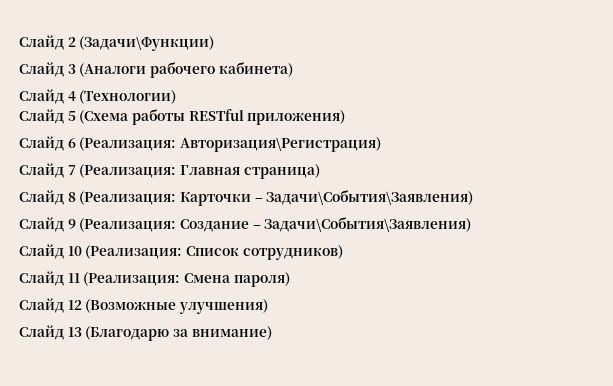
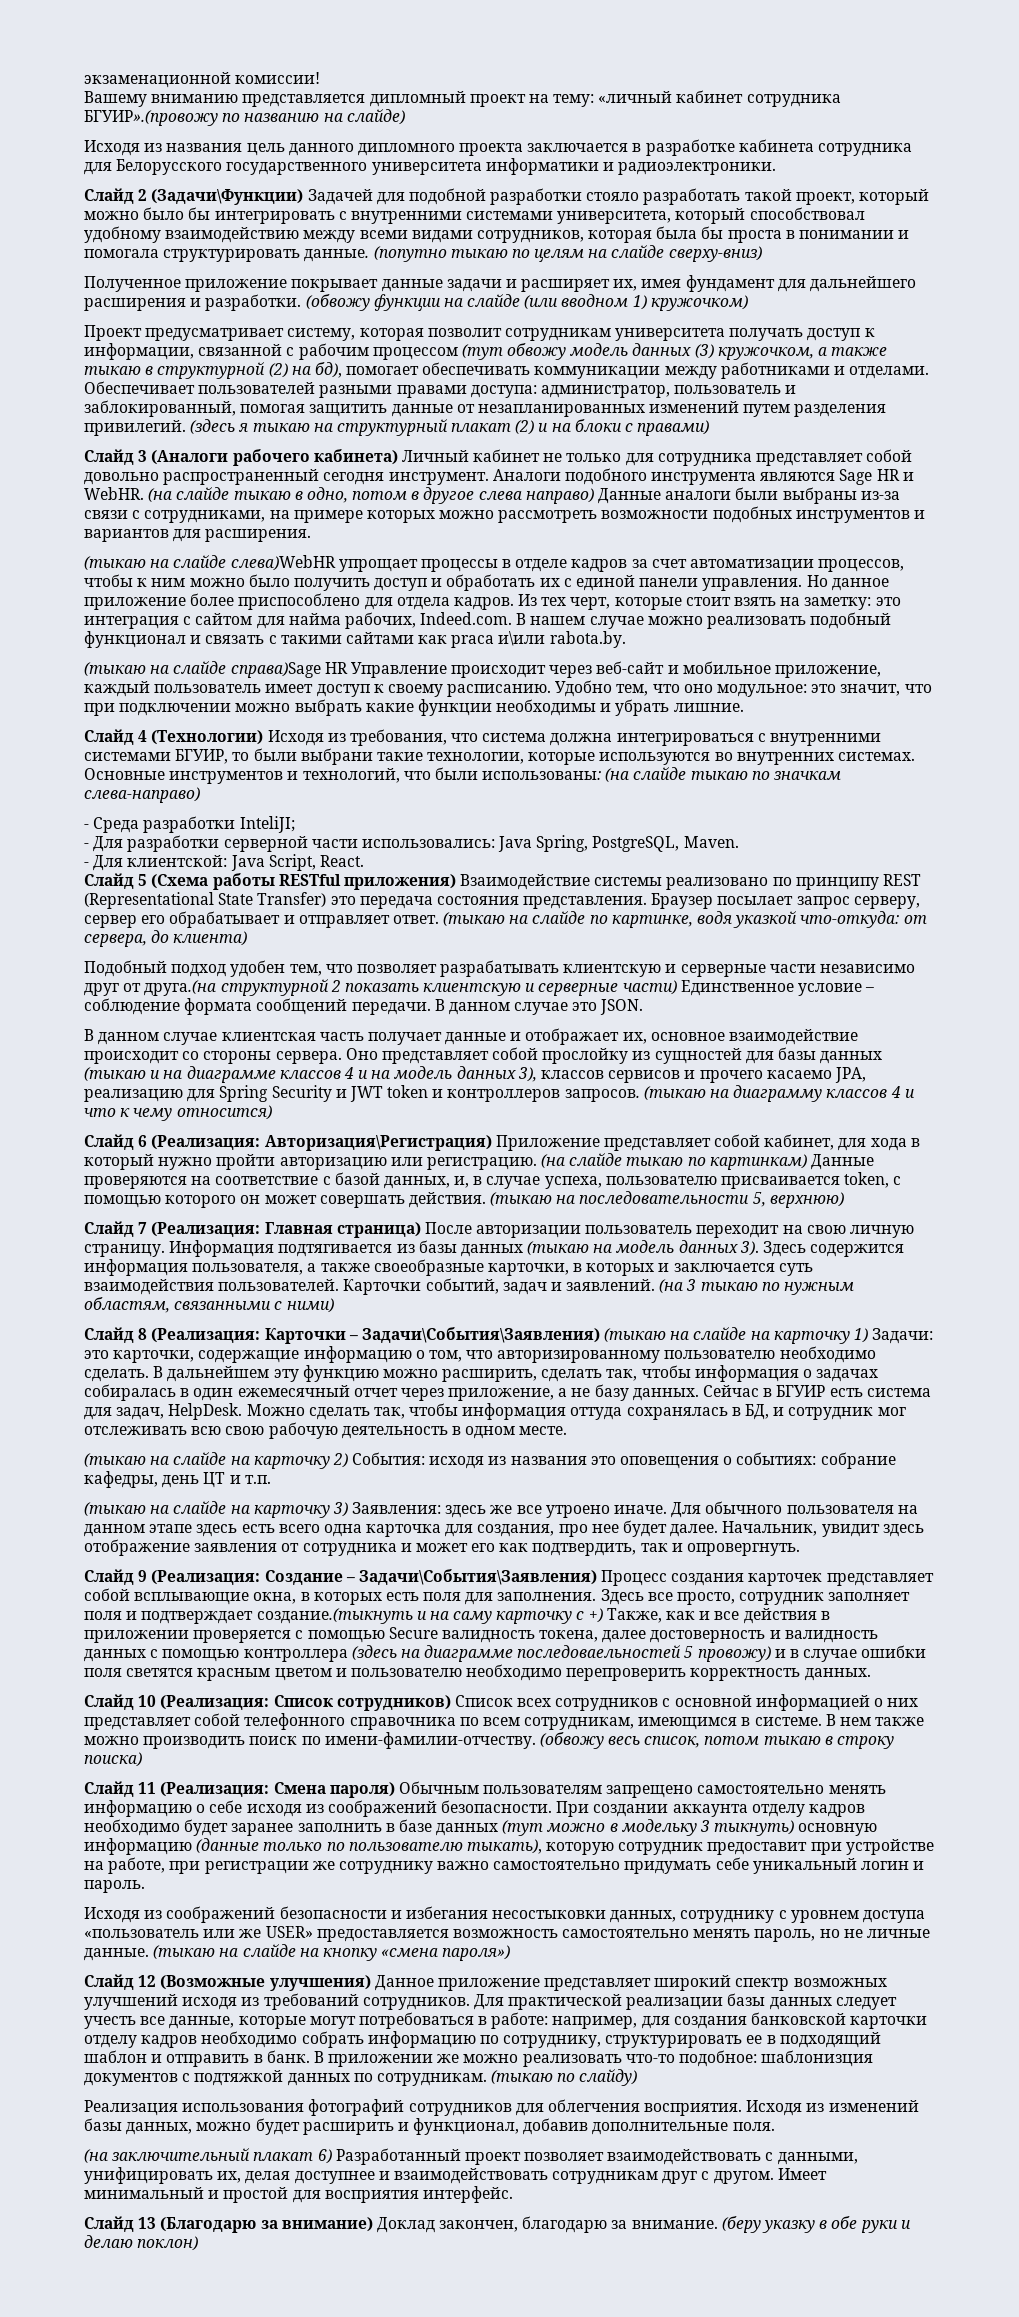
[19,35,215,51] Слайд 2 (Задачи\Функции) -> [84,72,321,88] [84,90,841,107] [84,109,405,126] [84,139,913,156] [84,158,777,175] [84,188,930,205] [84,207,865,224] [84,226,910,243] [84,245,762,262] [84,275,917,292] [84,294,748,311] [84,325,875,341] [84,343,888,360] [84,362,930,379] [84,381,797,398] [84,400,887,417] [84,419,710,436] экзаменационной комиссии! // Вашему вниманию представляется дипломный проект на тему: «личный кабинет сотрудника БГУИР».(провожу по названию на слайде) // Исходя из названия цель данного дипломного проекта заключается в разработке кабинета сотрудника для Белорусского государственного университета информатики и радиоэлектроники. // Слайд 2 (Задачи\Функции) Задачей для подобной разработки стояло разработать такой проект, который можно было бы интегрировать с внутренними системами университета, который способствовал удобному взаимодействию между всеми видами сотрудников, которая была бы проста в понимании и помогала структурировать данные. (попутно тыкаю по целям на слайде сверху-вниз) // Полученное приложение покрывает данные задачи и расширяет их, имея фундамент для дальнейшего расширения и разработки. (обвожу функции на слайде (или вводном 1) кружочком) // Проект предусматривает систему, которая позволит сотрудникам университета получать доступ к информации, связанной с рабочим процессом (тут обвожу модель данных (3) кружочком, а также тыкаю в структурной (2) на бд), помогает обеспечивать коммуникации между работниками и отделами. Обеспечивает пользователей разными правами доступа: администратор, пользователь и заблокированный, помогая защитить данные от незапланированных изменений путем разделения привилегий. (здесь я тыкаю на структурный плакат (2) и на блоки с правами)
[19,89,177,104] // Слайд 4 (Технологии) -> [401,449,913,466] [84,468,914,485] [84,487,900,504] [84,506,926,523] [84,529,312,542] [84,555,905,572] [84,574,889,591] [84,593,901,610] [84,612,892,629] [84,631,626,648] [84,661,882,678] [84,680,932,697] [84,699,744,716] [84,729,882,746] [84,748,916,765] [84,767,842,784] [84,787,200,803] [84,816,295,833] [84,835,739,852] [84,854,364,871] Личный кабинет не только для сотрудника представляет собой довольно распространенный сегодня инструмент. Аналоги подобного инструмента являются Sage HR и WebHR. (на слайде тыкаю в одно, потом в другое слева направо) Данные аналоги были выбраны из-за связи с сотрудниками, на примере которых можно рассмотреть возможности подобных инструментов и вариантов для расширения. // (тыкаю на слайде слева)WebHR упрощает процессы в отделе кадров за счет автоматизации процессов, чтобы к ним можно было получить доступ и обработать их с единой панели управления. Но данное приложение более приспособлено для отдела кадров. Из тех черт, которые стоит взять на заметку: это интеграция с сайтом для найма рабочих, Indeed.com. В нашем случае можно реализовать подобный функционал и связать с такими сайтами как praca и\или rabota.by. // (тыкаю на слайде справа)Sage HR Управление происходит через веб-сайт и мобильное приложение, каждый пользователь имеет доступ к своему расписанию. Удобно тем, что оно модульное: это значит, что при подключении можно выбрать какие функции необходимы и убрать лишние. // Слайд 4 (Технологии) Исходя из требования, что система должна интегрироваться с внутренними системами БГУИР, то были выбрани такие технологии, которые используются во внутренних системах. Основные инструментов и технологий, что были использованы: (на слайде тыкаю по значкам слева-направо) // - Среда разработки InteliJI; // - Для разработки серверной части использовались: Java Spring, PostgreSQL, Maven. // - Для клиентской: Java Script, React.
[19,136,381,152] // Слайд 6 (Реализация: Авторизация\Регистрация) -> [460,874,922,890] [84,892,920,909] [84,911,927,928] [84,930,248,947] [84,960,916,977] [84,979,875,996] [84,998,644,1015] [84,1028,859,1045] [84,1047,883,1064] [84,1066,866,1083] [84,1085,915,1102] [84,1105,272,1121] [84,1134,920,1151] [84,1153,875,1170] [84,1172,902,1189] [84,1191,844,1208] Взаимодействие системы реализовано по принципу REST (Representational State Transfer) это передача состояния представления. Браузер посылает запрос серверу, сервер его обрабатывает и отправляет ответ. (тыкаю на слайде по картинке, водя указкой что-откуда: от сервера, до клиента) // Подобный подход удобен тем, что позволяет разрабатывать клиентскую и серверные части независимо друг от друга.(на структурной 2 показать клиентскую и серверные части) Единственное условие – соблюдение формата сообщений передачи. В данном случае это JSON. // В данном случае клиентская часть получает данные и отображает их, основное взаимодействие происходит со стороны сервера. Оно представляет собой прослойку из сущностей для базы данных (тыкаю и на диаграмме классов 4 и на модель данных 3), классов сервисов и прочего касаемо JPA, реализацию для Spring Security и JWT token и контроллеров запросов. (тыкаю на диаграмму классов 4 и что к чему относится) // Слайд 6 (Реализация: Авторизация\Регистрация) Приложение представляет собой кабинет, для хода в который нужно пройти авторизацию или регистрацию. (на слайде тыкаю по картинкам) Данные проверяются на соответствие с базой данных, и, в случае успеха, пользователю присваивается token, с помощью которого он может совершать действия. (тыкаю на последовательности 5, верхнюю)
(320, 171) none -> [424,1222,915,1238] [84,1240,905,1257] [84,1259,813,1276] [84,1278,855,1295] [84,1297,334,1313] После авторизации пользователь переходит на свою личную страницу. Информация подтягивается из базы данных (тыкаю на модель данных 3). Здесь содержится информация пользователя, а также своеобразные карточки, в которых и заключается суть взаимодействия пользователей. Карточки событий, задач и заявлений. (на 3 тыкаю по нужным областям, связанными с ними)
(474, 197) none -> [604,1327,934,1344] [84,1346,876,1363] [84,1365,879,1382] [84,1384,931,1401] [84,1403,906,1420] [84,1422,568,1439] [84,1452,896,1469] [84,1471,271,1488] [84,1501,918,1518] [84,1520,924,1537] [84,1539,801,1556] (тыкаю на слайде на карточку 1) Задачи: это карточки, содержащие информацию о том, что авторизированному пользователю необходимо сделать. В дальнейшем эту функцию можно расширить, сделать так, чтобы информация о задачах собиралась в один ежемесячный отчет через приложение, а не базу данных. Сейчас в БГУИР есть система для задач, HelpDesk. Можно сделать так, чтобы информация оттуда сохранялась в БД, и сотрудник мог отслеживать всю свою рабочую деятельность в одном месте. // (тыкаю на слайде на карточку 2) События: исходя из названия это оповещения о событиях: собрание кафедры, день ЦТ и т.п. // (тыкаю на слайде на карточку 3) Заявления: здесь же все утроено иначе. Для обычного пользователя на данном этапе здесь есть всего одна карточка для создания, про нее будет далее. Начальник, увидит здесь отображение заявления от сотрудника и может его как подтвердить, так и опровергнуть.
(472, 224) none -> [601,1570,934,1586] [84,1588,911,1605] [84,1608,830,1624] [84,1627,878,1643] [84,1645,927,1662] [84,1664,871,1681] Процесс создания карточек представляет собой всплывающие окна, в которых есть поля для заполнения. Здесь все просто, сотрудник заполняет поля и подтверждает создание.(тыкнуть и на саму карточку с +) Также, как и все действия в приложении проверяется с помощью Secure валидность токена, далее достоверность и валидность данных с помощью контроллера (здесь на диаграмме последоваельностей 5 провожу) и в случае ошибки поля светятся красным цветом и пользователю необходимо перепроверить корректность данных.
(343, 252) none -> [454,1694,919,1711] [84,1713,925,1730] [84,1732,895,1749] [84,1752,142,1767] Список всех сотрудников с основной информацией о них представляет собой телефонного справочника по всем сотрудникам, имеющимся в системе. В нем также можно производить поиск по имени-фамилии-отчеству. (обвожу весь список, потом тыкаю в строку поиска)
[19,298,268,314] // Слайд 12 (Возможные улучшения) -> [398,1781,886,1798] [84,1800,866,1817] [84,1819,878,1836] [84,1838,934,1855] [84,1857,925,1874] [84,1880,145,1893] [84,1906,926,1923] [84,1926,931,1942] [84,1944,511,1961] [84,1974,887,1991] [84,1993,897,2010] [84,2012,928,2029] [84,2031,881,2048] [84,2050,874,2067] [84,2069,638,2086] [84,2099,919,2116] [84,2118,775,2135] [84,2148,858,2165] [84,2167,827,2184] [84,2186,513,2203] Обычным пользователям запрещено самостоятельно менять информацию о себе исходя из соображений безопасности. При создании аккаунта отделу кадров необходимо будет заранее заполнить в базе данных (тут можно в модельку 3 тыкнуть) основную информацию (данные только по пользователю тыкать), которую сотрудник предоставит при устройстве на работе, при регистрации же сотруднику важно самостоятельно придумать себе уникальный логин и пароль. // Исходя из соображений безопасности и избегания несостыковки данных, сотруднику с уровнем доступа «пользователь или же USER» предоставляется возможность самостоятельно менять пароль, но не личные данные. (тыкаю на слайде на кнопку «смена пароля») // Слайд 12 (Возможные улучшения) Данное приложение представляет широкий спектр возможных улучшений исходя из требований сотрудников. Для практической реализации базы данных следует учесть все данные, которые могут потребоваться в работе: например, для создания банковской карточки отделу кадров необходимо собрать информацию по сотруднику, структурировать ее в подходящий шаблон и отправить в банк. В приложении же можно реализовать что-то подобное: шаблонизция документов с подтяжкой данных по сотрудникам. (тыкаю по слайду) // Реализация использования фотографий сотрудников для облегчения восприятия. Исходя из изменений базы данных, можно будет расширить и функционал, добавив дополнительные поля. // (на заключительный плакат 6) Разработанный проект позволяет взаимодействовать с данными, унифицировать их, делая доступнее и взаимодействовать сотрудникам друг с другом. Имеет минимальный и простой для восприятия интерфейс.
(272, 333) none -> [376,2216,911,2233] [84,2235,199,2251] Доклад закончен, благодарю за внимание. (беру указку в обе руки и делаю поклон)

